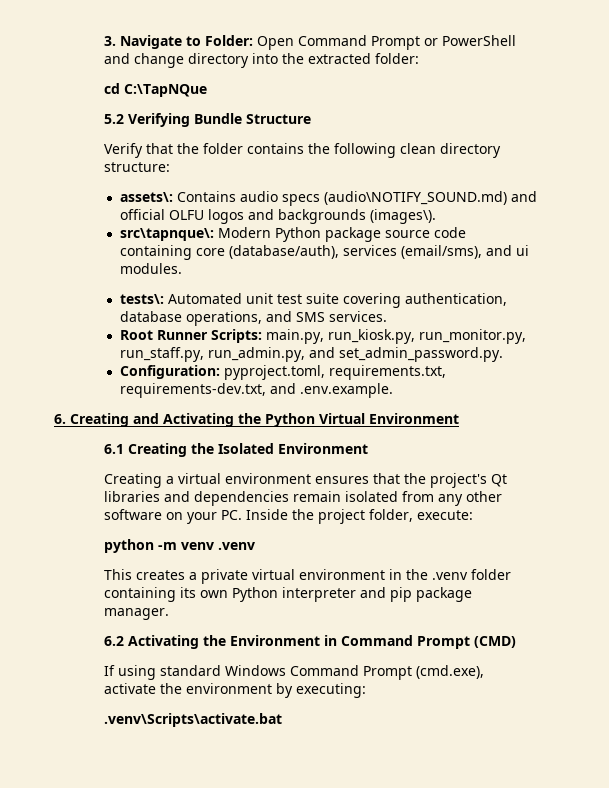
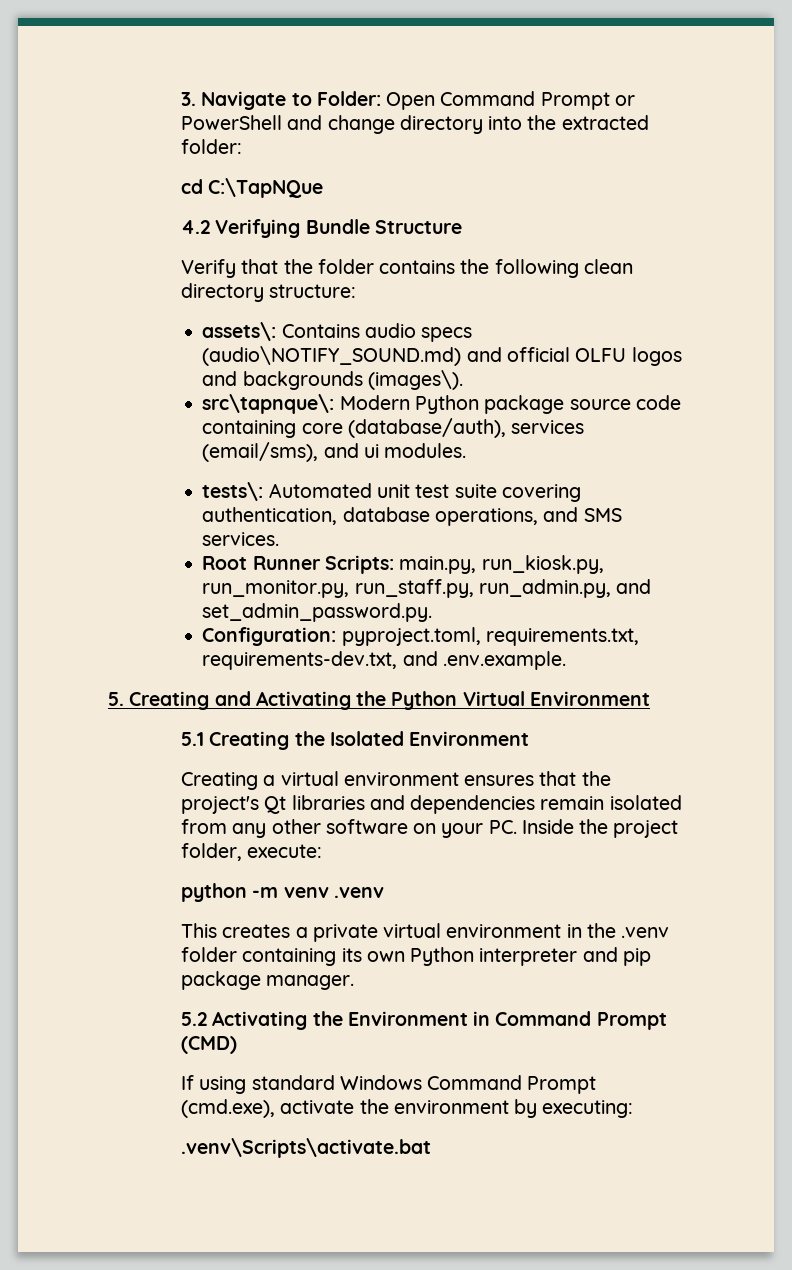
[104,114,125,124] 5.2 -> [181,220,211,234] 4.2
[54,414,66,424] 6. -> [108,692,124,706] 5.
[104,444,125,454] 6.1 -> [181,732,205,746] 5.1
[104,636,125,646] 6.2 -> [181,1012,208,1026] 5.2

